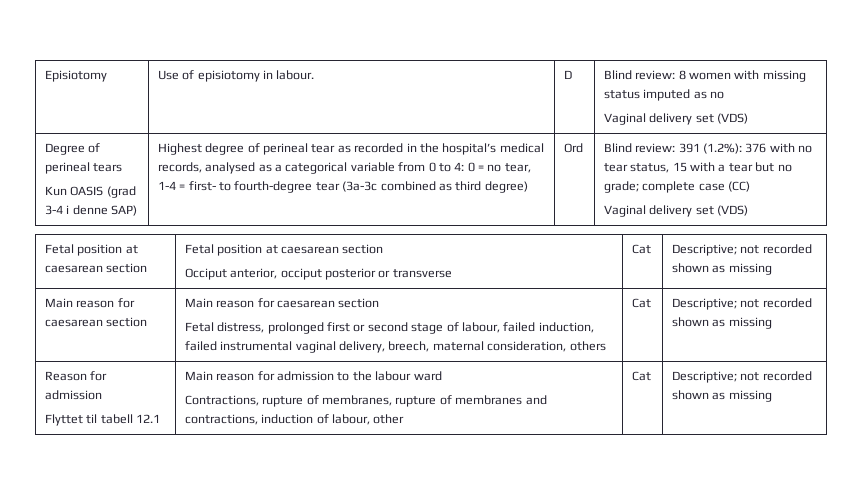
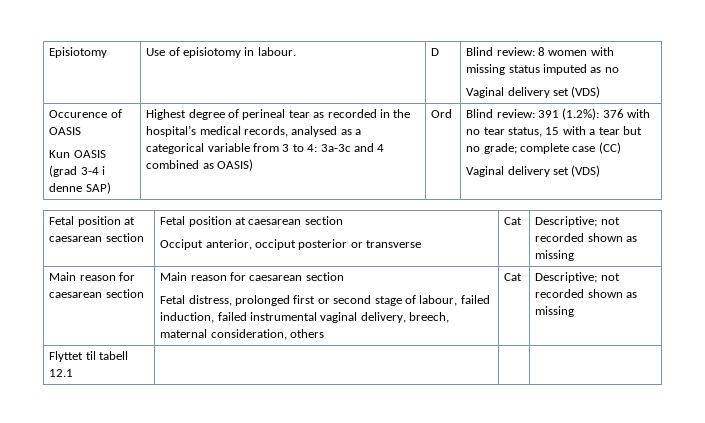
[44,143,101,155] [44,162,123,174] Degree of perineal tears -> [49,109,122,118] [49,127,82,135] Occurence of OASIS
[428,162,436,172] 0 -> [282,144,290,152] 3
[467,162,531,173] [157,181,528,193] 0 = no tear, 1-4 = first- to fourth-degree tear (3a-3c combined as third degree) -> [320,143,385,152] [146,159,254,171] 3a-3c and 4 combined as OASIS)
[44,371,108,381] [44,390,102,400] Reason for admission // -> (575, 311) none
[184,371,442,381] [184,395,547,407] [184,414,405,425] [631,371,651,381] [671,371,812,383] [671,390,772,402] Main reason for admission to the labour ward // Contractions, rupture of membranes, rupture of membranes and contractions, induction of labour, other | Cat | Descriptive; not recorded shown as missing -> (74, 373) | |

